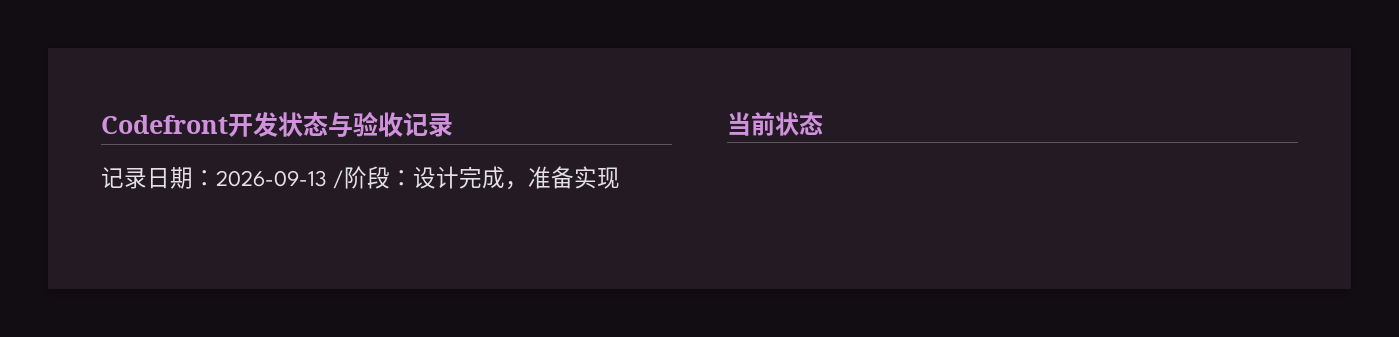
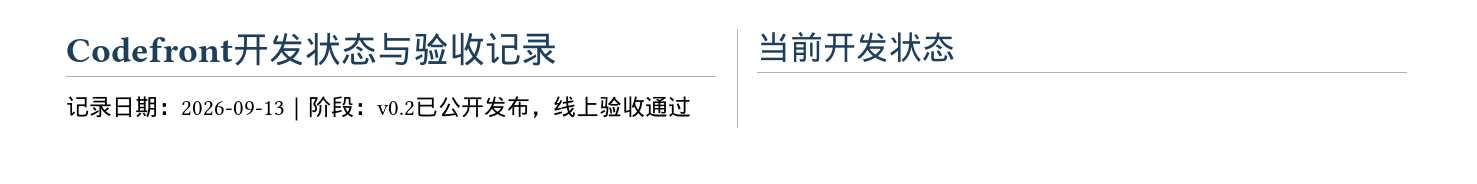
[333,166,621,190] /阶段：设计完成，准备实现 -> [285,96,691,121] ｜阶段：v0.2已公开发布，线上验收通过
(775, 124) none -> [823,32,889,63] 开发

